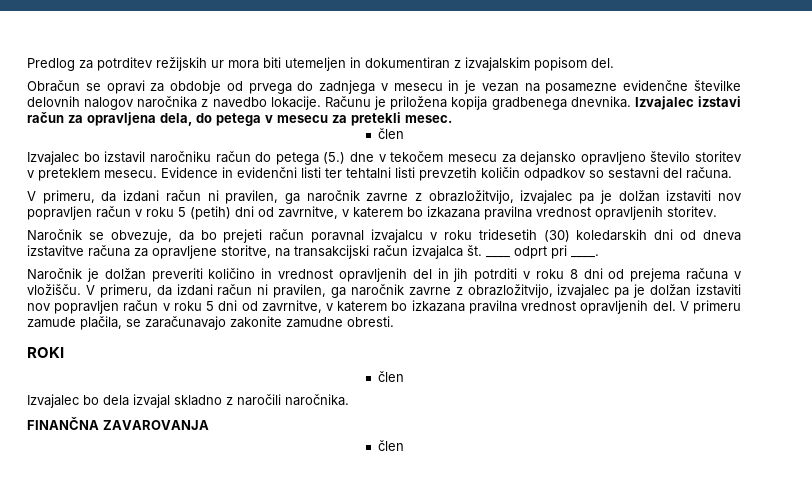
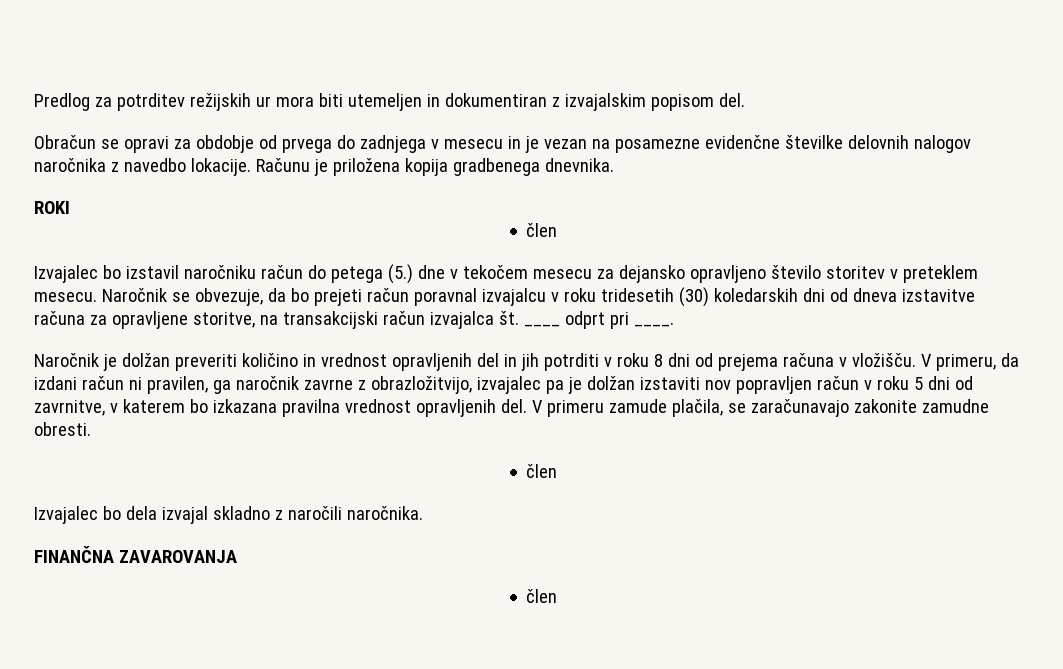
[634,96,741,110] [27,112,452,126] Izvajalec izstavi račun za opravljena dela, do petega v mesecu za pretekli mesec. -> [34,201,70,214] // ROKI
[161,167,732,181] [27,190,742,204] [27,206,717,220] Evidence in evidenčni listi ter tehtalni listi prevzetih količin odpadkov so sestavni del računa. // V primeru, da izdani račun ni pravilen, ga naročnik zavrne z obrazložitvijo, izvajalec pa je dolžan izstaviti nov popravljen račun v roku 5 (petih) dni od zavrnitve, v katerem bo izkazana pravilna vrednost opravljenih storitev. // -> (97, 297) none
[27,347,64,358] // ROKI -> (91, 429) none

